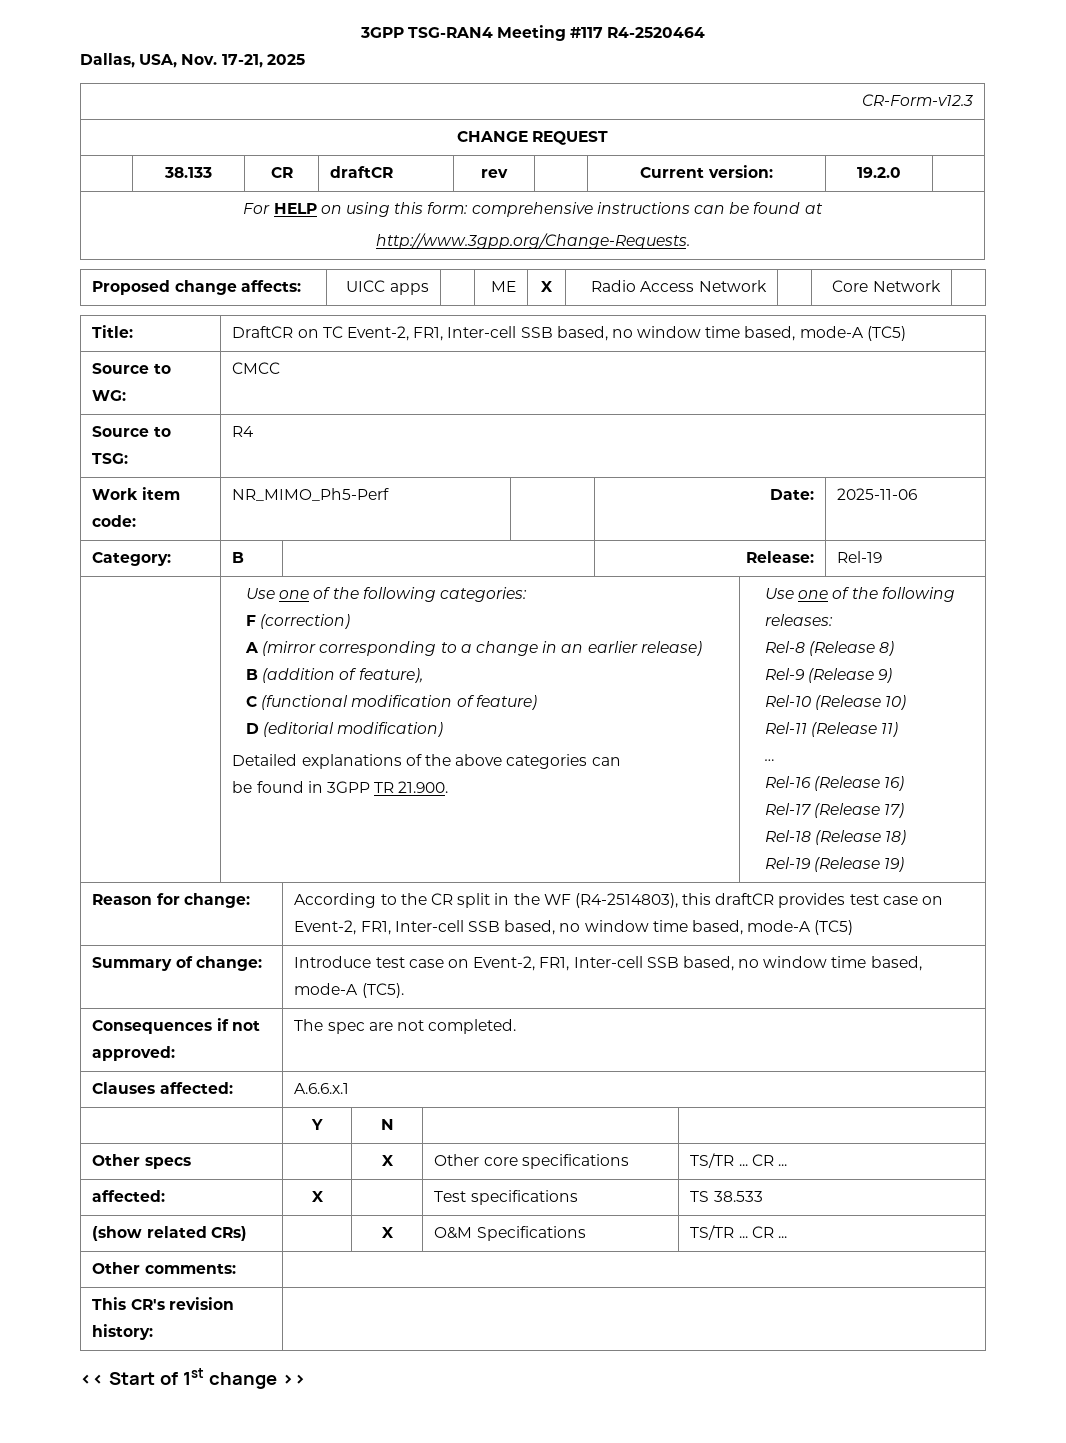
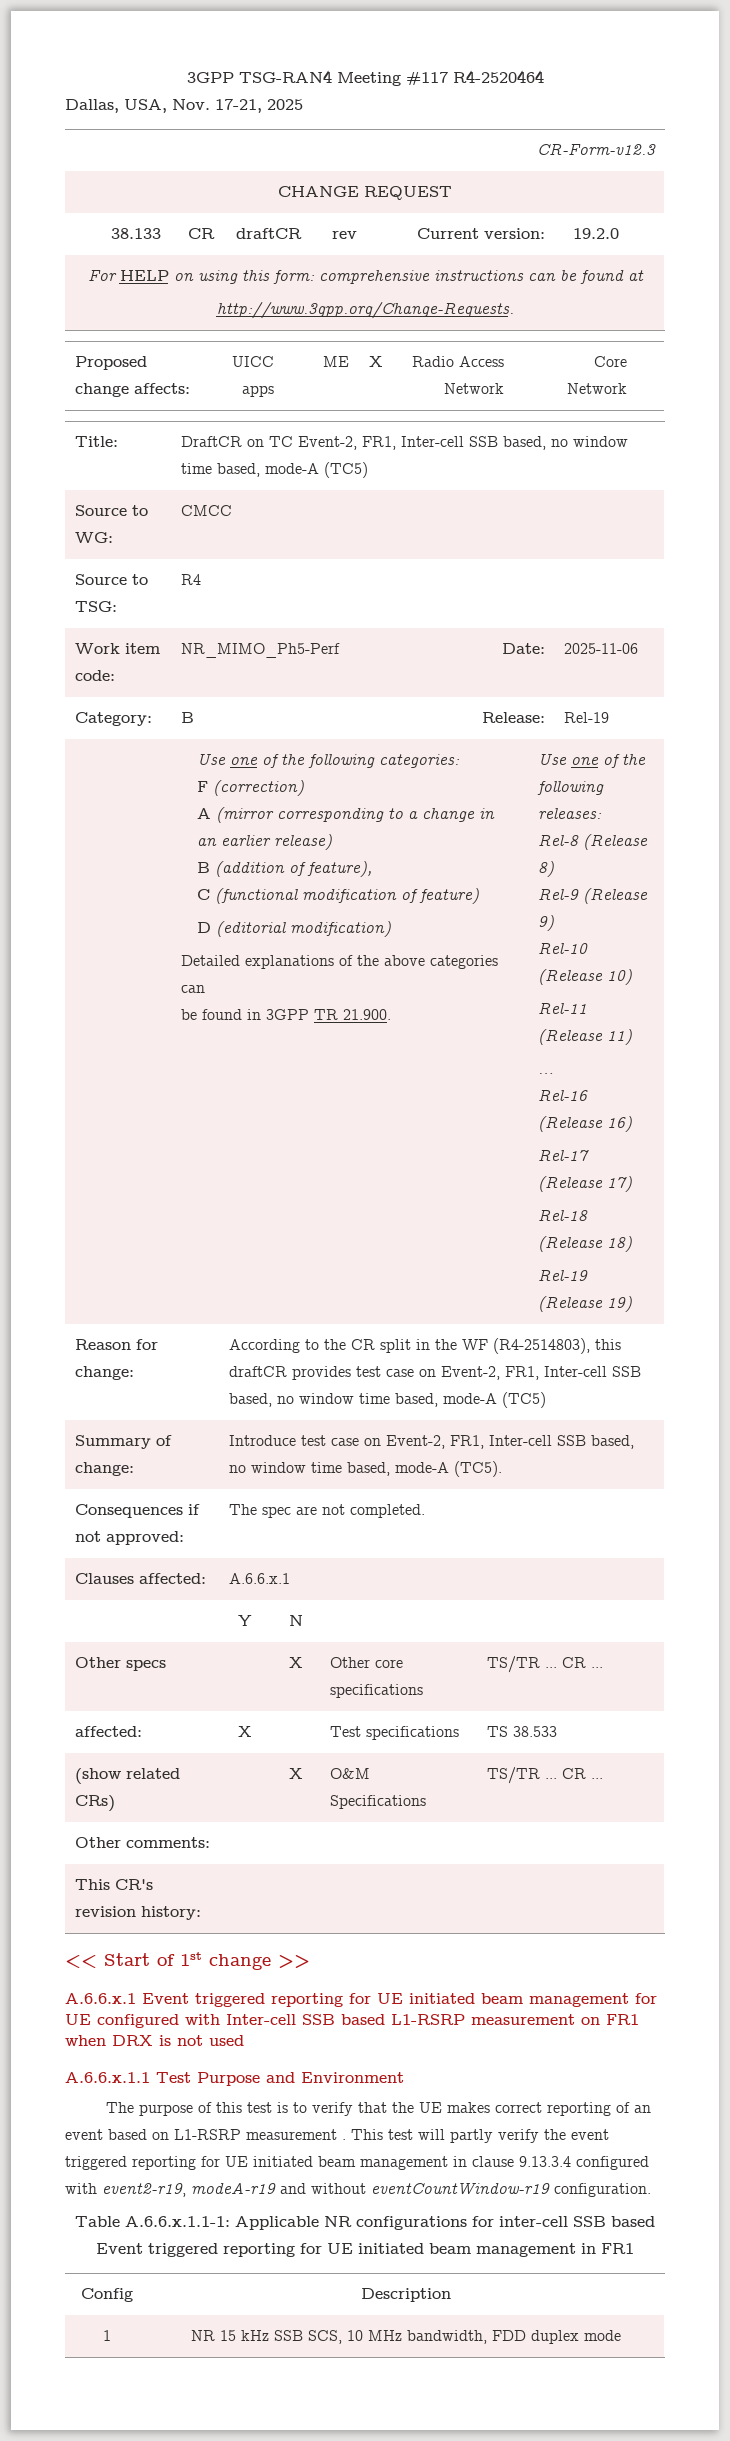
(306, 1379) none -> [65,1993,657,2007] [65,2014,639,2028] [65,2035,244,2046] [65,2072,404,2086] [106,2102,652,2116] [65,2129,609,2143] [65,2156,649,2170] [65,2182,651,2197] [75,2216,655,2230] [96,2243,634,2257] [80,2288,133,2302] [361,2288,452,2302] [102,2330,111,2341] [191,2330,621,2344] // A.6.6.x.1 Event triggered reporting for UE initiated beam management for UE configured with Inter-cell SSB based L1-RSRP measurement on FR1 when DRX is not used // A.6.6.x.1.1 Test Purpose and Environment // The purpose of this test is to verify that the UE makes correct reporting of an event based on L1-RSRP measurement . This test will partly verify the event triggered reporting for UE initiated beam management in clause 9.13.3.4 configured with event2-r19, modeA-r19 and without eventCountWindow-r19 configuration. // Table A.6.6.x.1.1-1: Applicable NR configurations for inter-cell SSB based Event triggered reporting for UE initiated beam management in FR1 // Config | Description // 1 | NR 15 kHz SSB SCS, 10 MHz bandwidth, FDD duplex mode

